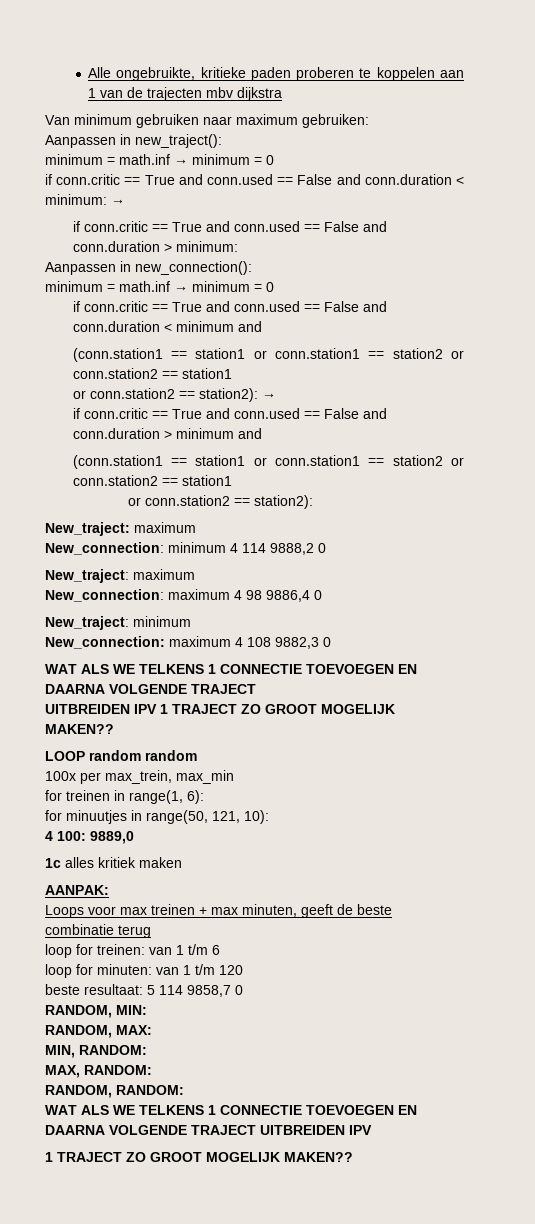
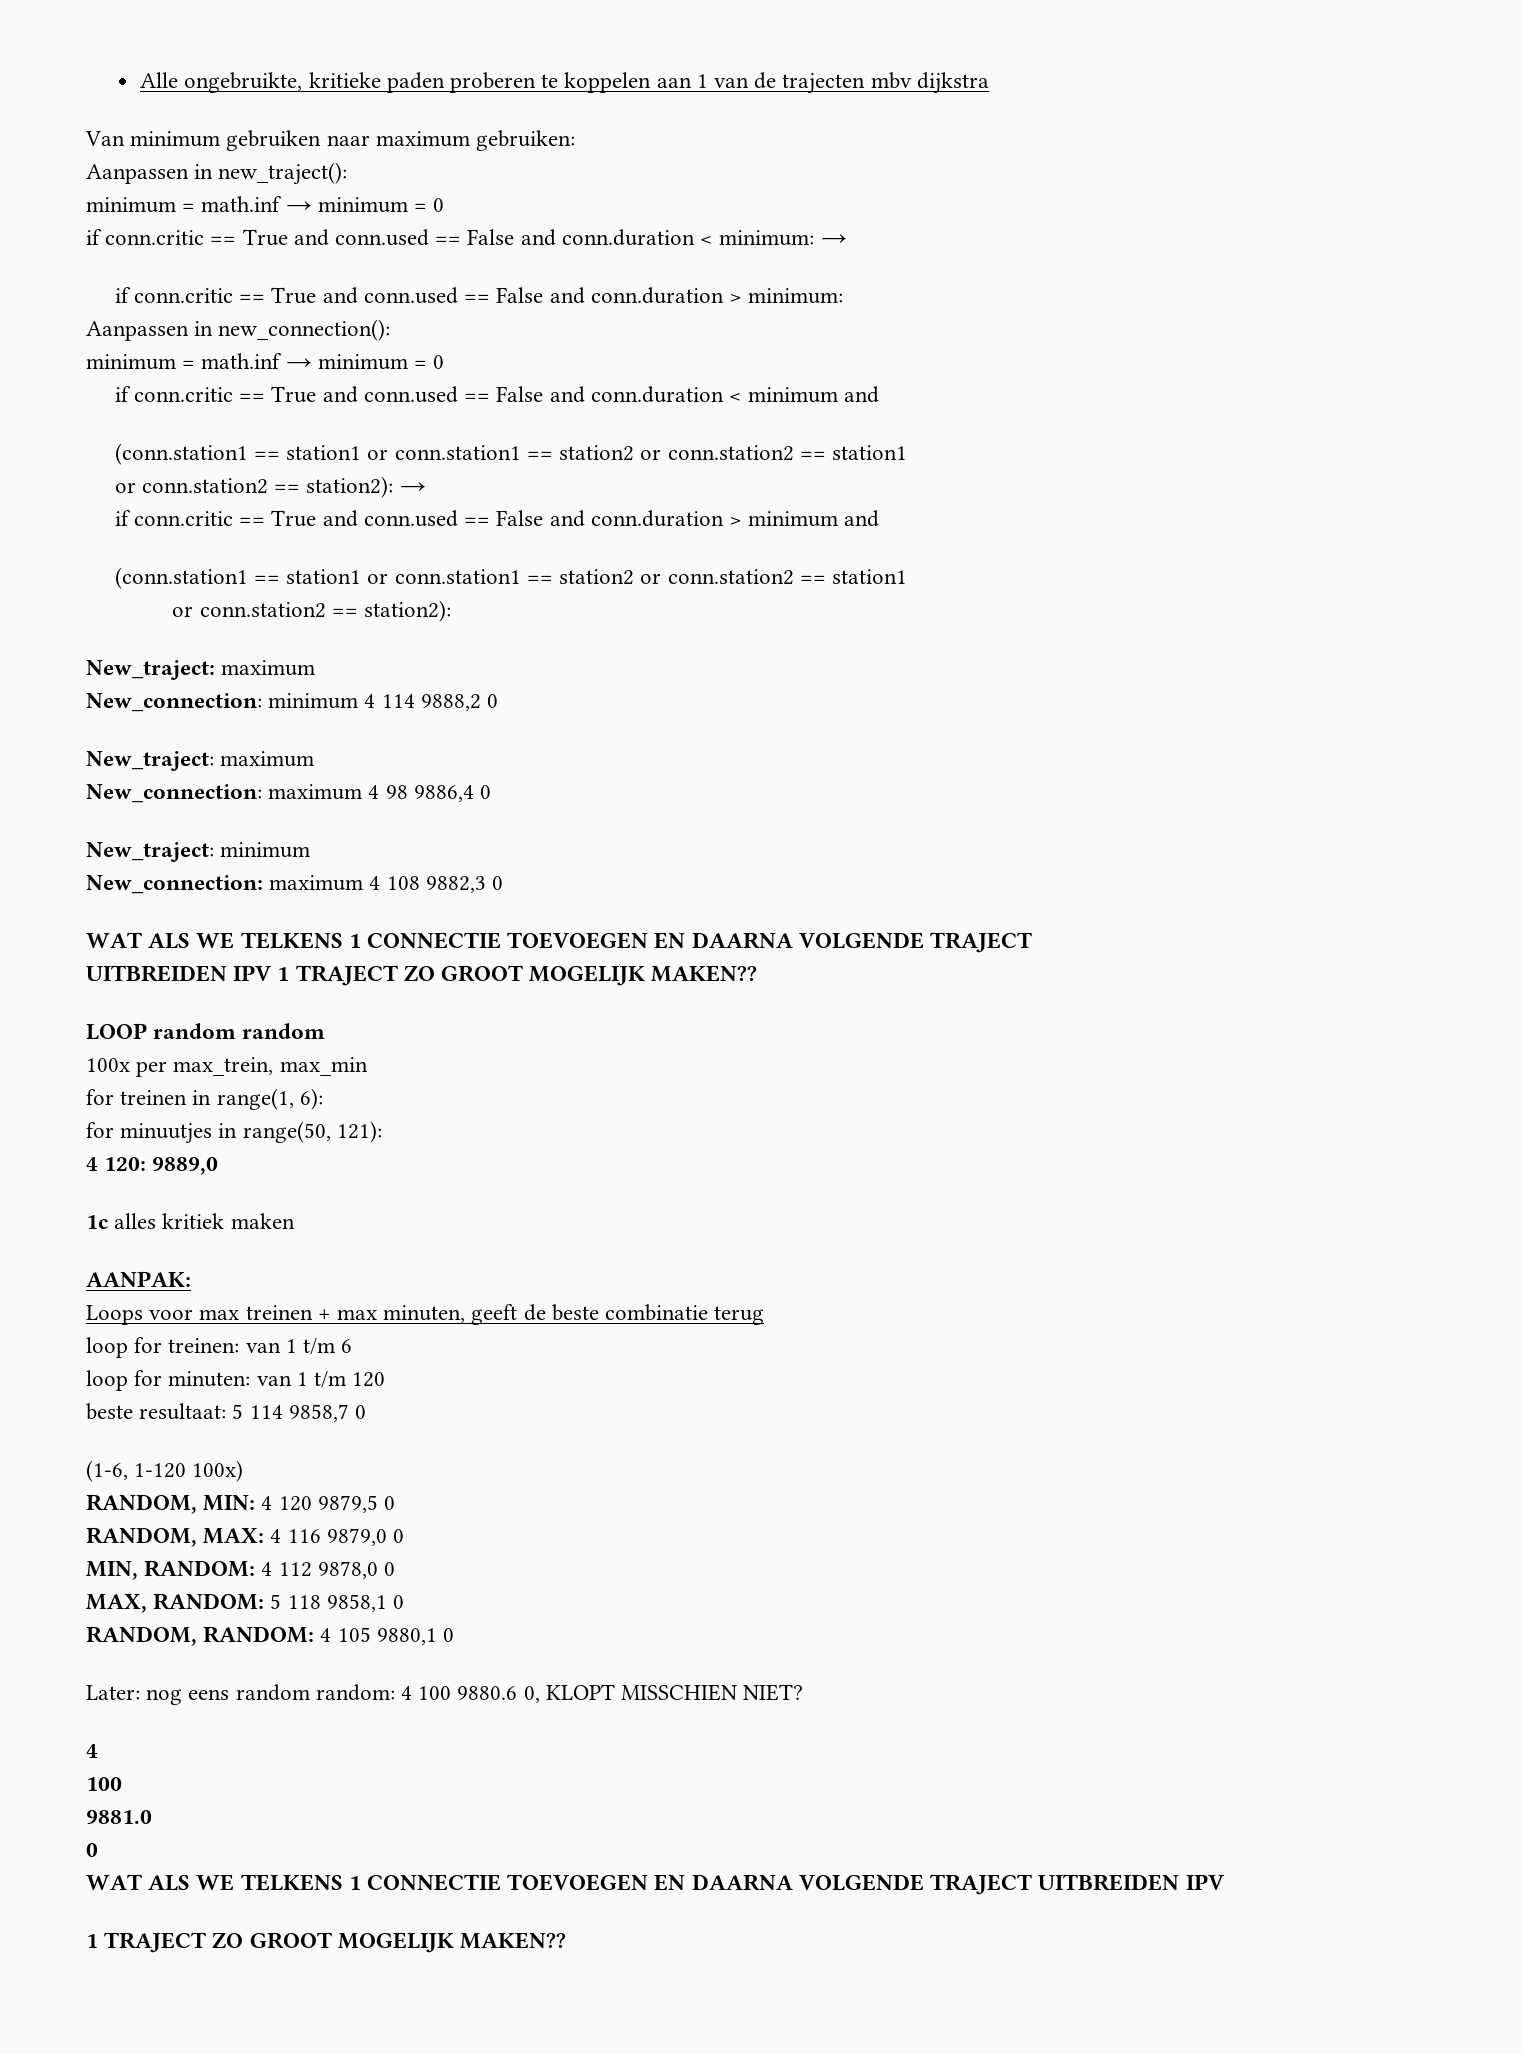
[212,810,269,824] [45,831,86,841] 121, 10): // 4 100: -> [336,1121,382,1143] [86,1157,147,1171] 121): // 4 120:
(243, 990) none -> [86,1460,244,1482] // (1-6, 1-120 100x)
[45,1025,152,1038] [45,1045,147,1058] [45,1065,152,1078] [45,1085,184,1098] // RANDOM, MAX: // MIN, RANDOM: // MAX, RANDOM: // RANDOM, RANDOM: -> [261,1495,396,1513] [86,1527,405,1547] [86,1560,396,1580] [86,1593,405,1613] [86,1626,455,1646] [86,1684,804,1705] [86,1744,98,1758] [86,1777,122,1791] [86,1810,152,1824] [86,1843,98,1857] 4 120 9879,5 0 // RANDOM, MAX: 4 116 9879,0 0 // MIN, RANDOM: 4 112 9878,0 0 // MAX, RANDOM: 5 118 9858,1 0 // RANDOM, RANDOM: 4 105 9880,1 0 // Later: nog eens random random: 4 100 9880.6 0, KLOPT MISSCHIEN NIET? // 4 // 100 // 9881.0 // 0

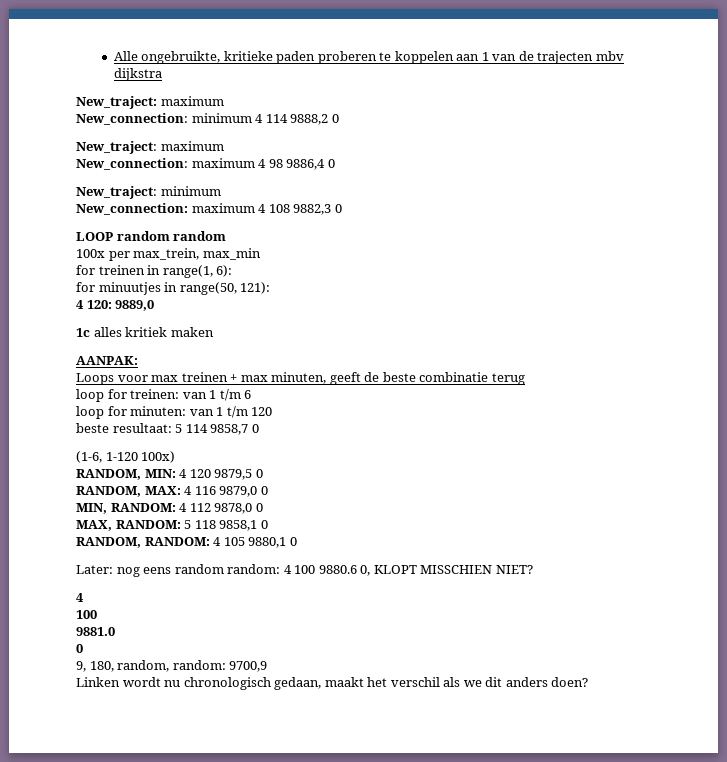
[85,130,576,151] [86,162,348,185] [86,196,445,213] [86,229,847,246] [114,287,844,304] [86,319,391,341] [86,353,445,370] [114,386,880,403] [114,443,907,465] [114,476,426,498] [114,510,880,527] [114,567,907,589] [172,600,452,622] // Van minimum gebruiken naar maximum gebruiken: // Aanpassen in new_traject(): // minimum = math.inf → minimum = 0 // if conn.critic == True and conn.used == False and conn.duration < minimum: → // if conn.critic == True and conn.used == False and conn.duration > minimum: // Aanpassen in new_connection(): // minimum = math.inf → minimum = 0 // if conn.critic == True and conn.used == False and conn.duration < minimum and // (conn.station1 == station1 or conn.station1 == station2 or conn.station2 == station1 // or conn.station2 == station2): → // if conn.critic == True and conn.used == False and conn.duration > minimum and // (conn.station1 == station1 or conn.station1 == station2 or conn.station2 == station1 // or conn.station2 == station2): -> (162, 74) none
[86,932,1033,953] [86,965,758,986] // WAT ALS WE TELKENS 1 CONNECTIE TOEVOEGEN EN DAARNA VOLGENDE TRAJECT // UITBREIDEN IPV 1 TRAJECT ZO GROOT MOGELIJK MAKEN?? -> (342, 208) none
[86,1874,1225,1895] [86,1932,567,1953] WAT ALS WE TELKENS 1 CONNECTIE TOEVOEGEN EN DAARNA VOLGENDE TRAJECT UITBREIDEN IPV // 1 TRAJECT ZO GROOT MOGELIJK MAKEN?? -> [76,660,268,672] [76,677,589,690] 9, 180, random, random: 9700,9 // Linken wordt nu chronologisch gedaan, maakt het verschil als we dit anders doen?

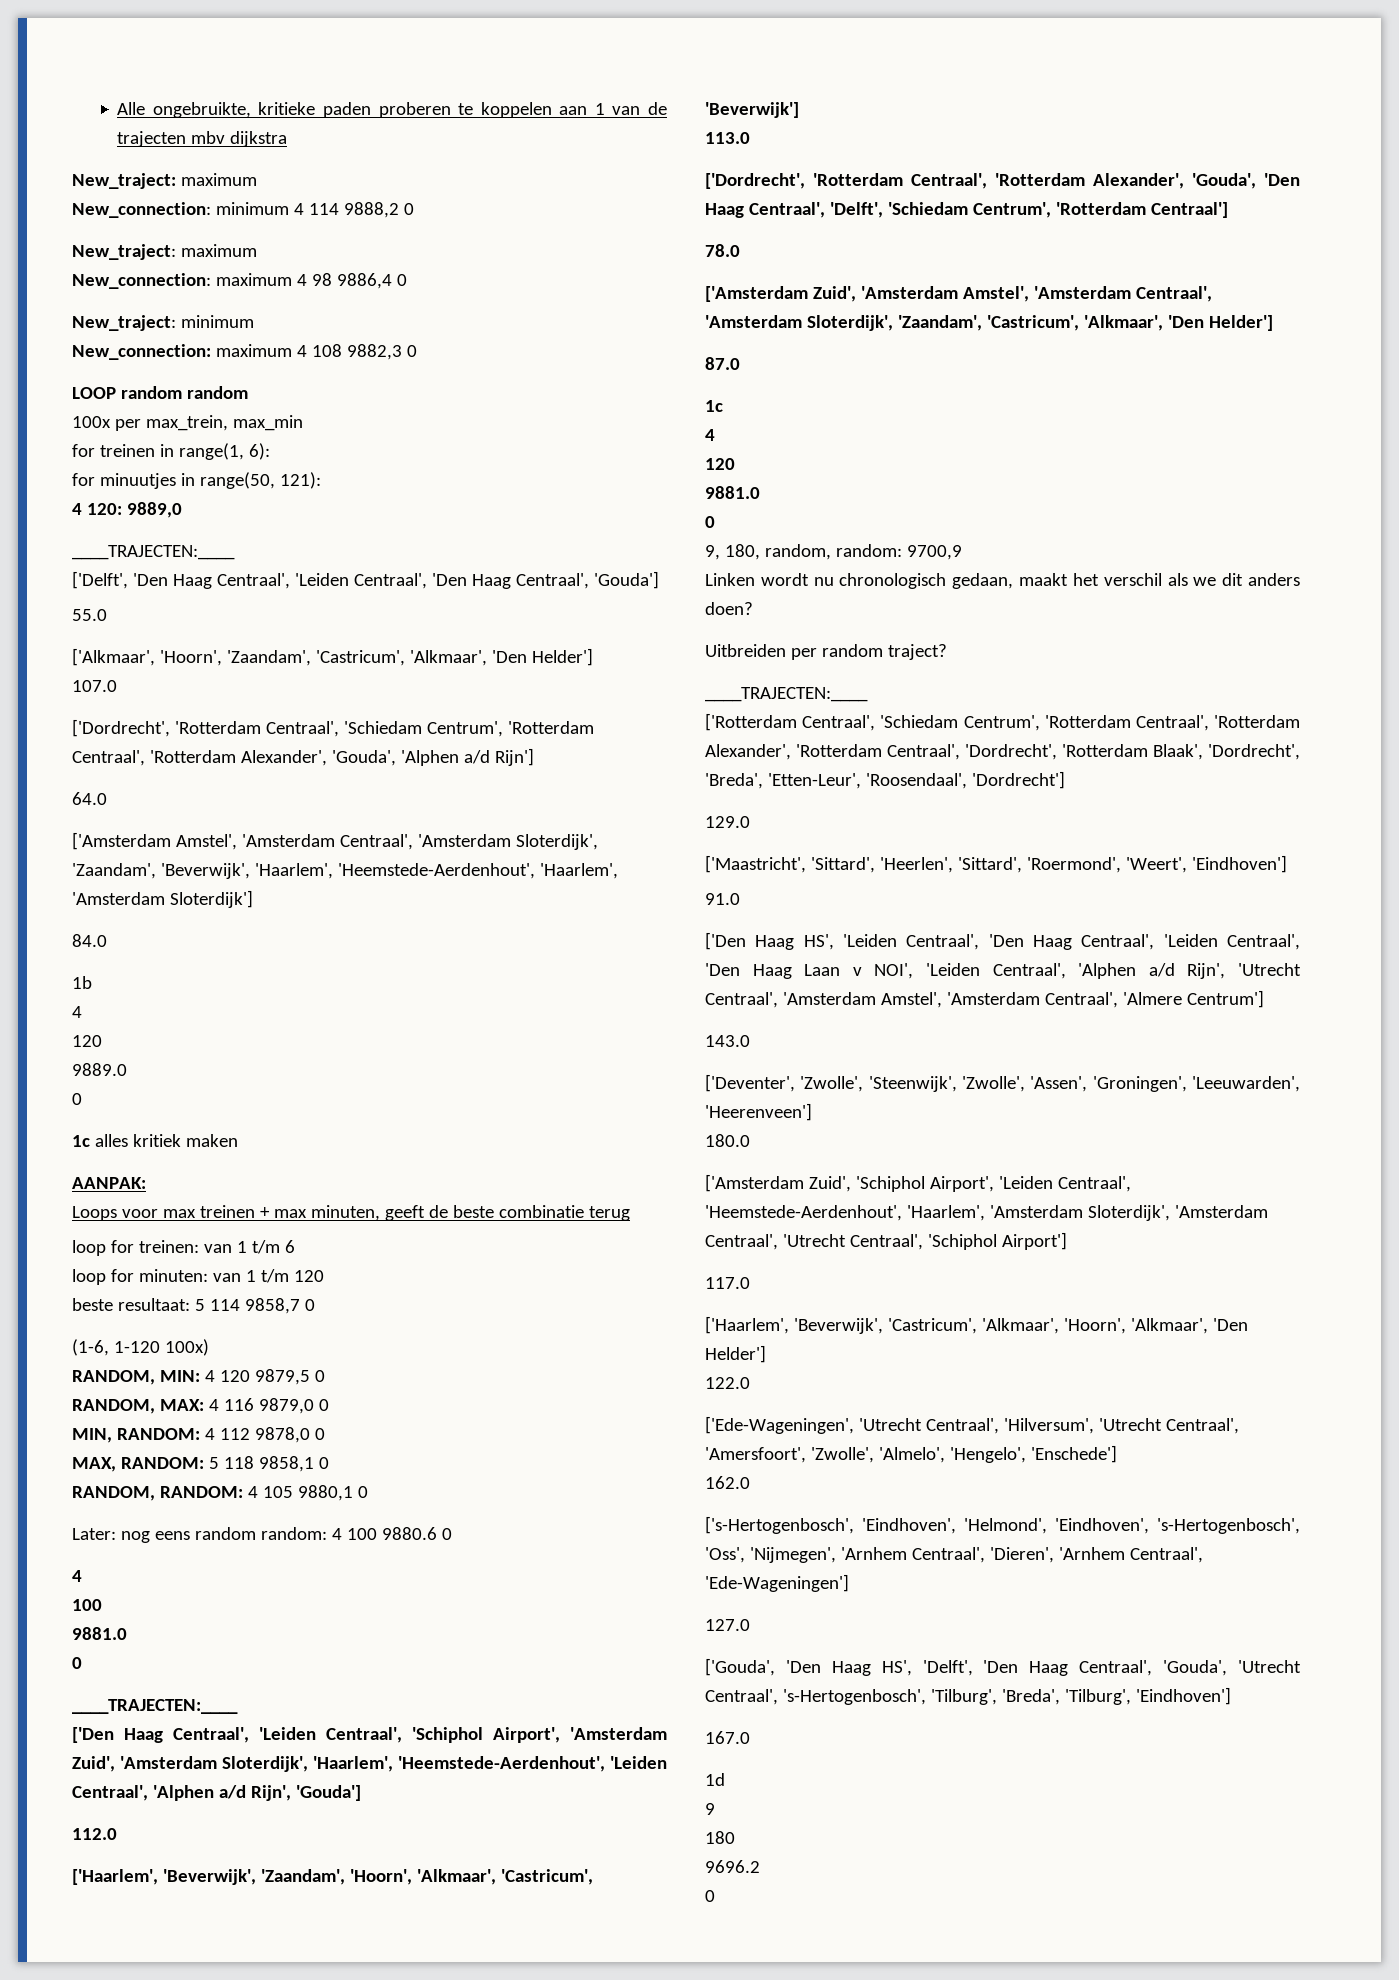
(155, 305) none -> [72,545,235,560] [72,571,659,589] [72,609,107,621] [72,648,593,666] [72,680,117,692] [72,719,594,737] [72,748,534,766] [72,792,107,805] [72,832,598,850] [72,863,618,879] [72,890,253,908] [72,934,107,947] [72,976,92,989] [72,1006,82,1018] [72,1035,102,1047] [72,1063,127,1076] [72,1093,82,1105] // ____TRAJECTEN:____ // ['Delft', 'Den Haag Centraal', 'Leiden Centraal', 'Den Haag Centraal', 'Gouda'] // 55.0 // ['Alkmaar', 'Hoorn', 'Zaandam', 'Castricum', 'Alkmaar', 'Den Helder'] // 107.0 // ['Dordrecht', 'Rotterdam Centraal', 'Schiedam Centrum', 'Rotterdam Centraal', 'Rotterdam Alexander', 'Gouda', 'Alphen a/d Rijn'] // 64.0 // ['Amsterdam Amstel', 'Amsterdam Centraal', 'Amsterdam Sloterdijk', 'Zaandam', 'Beverwijk', 'Haarlem', 'Heemstede-Aerdenhout', 'Haarlem', 'Amsterdam Sloterdijk'] // 84.0 // 1b // 4 // 120 // 9889.0 // 0
[360,565,533,576] 0, KLOPT MISSCHIEN NIET? -> [441,1528,452,1540] 0
(83, 648) none -> [72,1699,238,1714] [72,1727,667,1743] [72,1756,667,1772] [72,1785,361,1801] [72,1828,117,1840] [72,1869,593,1885] [705,102,799,118] [705,132,750,144] [705,173,1300,189] [705,202,1228,218] [705,244,740,257] [705,286,1212,302] [705,315,1273,331] [705,357,740,370] [705,400,723,412] [705,429,715,441] [705,458,735,470] [705,486,760,499] [705,516,715,528] // ____TRAJECTEN:____ // ['Den Haag Centraal', 'Leiden Centraal', 'Schiphol Airport', 'Amsterdam Zuid', 'Amsterdam Sloterdijk', 'Haarlem', 'Heemstede-Aerdenhout', 'Leiden Centraal', 'Alphen a/d Rijn', 'Gouda'] // 112.0 // ['Haarlem', 'Beverwijk', 'Zaandam', 'Hoorn', 'Alkmaar', 'Castricum', 'Beverwijk'] // 113.0 // ['Dordrecht', 'Rotterdam Centraal', 'Rotterdam Alexander', 'Gouda', 'Den Haag Centraal', 'Delft', 'Schiedam Centrum', 'Rotterdam Centraal'] // 78.0 // ['Amsterdam Zuid', 'Amsterdam Amstel', 'Amsterdam Centraal', 'Amsterdam Sloterdijk', 'Zaandam', 'Castricum', 'Alkmaar', 'Den Helder'] // 87.0 // 1c // 4 // 120 // 9881.0 // 0
(589, 682) none -> [705,644,947,660] [705,687,868,702] [705,713,1300,731] [705,744,1300,760] [705,771,1065,789] [705,816,750,828] [705,855,1287,873] [705,893,740,905] [705,932,1300,950] [705,963,1301,979] [705,990,1264,1008] [705,1035,750,1047] [705,1074,1300,1092] [705,1103,812,1121] [705,1134,750,1147] [705,1174,1131,1192] [705,1205,1268,1221] [705,1232,1067,1250] [705,1277,750,1289] [705,1316,1248,1334] [705,1345,766,1363] [705,1377,750,1389] [705,1416,1239,1434] [705,1445,1117,1463] [705,1476,750,1489] [705,1516,1300,1534] [705,1547,1203,1563] [705,1574,849,1592] [705,1619,750,1631] [705,1658,1301,1676] [705,1687,1231,1705] [705,1731,750,1744] [705,1773,725,1786] [705,1803,715,1815] [705,1831,735,1844] [705,1860,760,1873] [705,1890,715,1902] // Uitbreiden per random traject? // ____TRAJECTEN:____ // ['Rotterdam Centraal', 'Schiedam Centrum', 'Rotterdam Centraal', 'Rotterdam Alexander', 'Rotterdam Centraal', 'Dordrecht', 'Rotterdam Blaak', 'Dordrecht', 'Breda', 'Etten-Leur', 'Roosendaal', 'Dordrecht'] // 129.0 // ['Maastricht', 'Sittard', 'Heerlen', 'Sittard', 'Roermond', 'Weert', 'Eindhoven'] // 91.0 // ['Den Haag HS', 'Leiden Centraal', 'Den Haag Centraal', 'Leiden Centraal', 'Den Haag Laan v NOI', 'Leiden Centraal', 'Alphen a/d Rijn', 'Utrecht Centraal', 'Amsterdam Amstel', 'Amsterdam Centraal', 'Almere Centrum'] // 143.0 // ['Deventer', 'Zwolle', 'Steenwijk', 'Zwolle', 'Assen', 'Groningen', 'Leeuwarden', 'Heerenveen'] // 180.0 // ['Amsterdam Zuid', 'Schiphol Airport', 'Leiden Centraal', 'Heemstede-Aerdenhout', 'Haarlem', 'Amsterdam Sloterdijk', 'Amsterdam Centraal', 'Utrecht Centraal', 'Schiphol Airport'] // 117.0 // ['Haarlem', 'Beverwijk', 'Castricum', 'Alkmaar', 'Hoorn', 'Alkmaar', 'Den Helder'] // 122.0 // ['Ede-Wageningen', 'Utrecht Centraal', 'Hilversum', 'Utrecht Centraal', 'Amersfoort', 'Zwolle', 'Almelo', 'Hengelo', 'Enschede'] // 162.0 // ['s-Hertogenbosch', 'Eindhoven', 'Helmond', 'Eindhoven', 's-Hertogenbosch', 'Oss', 'Nijmegen', 'Arnhem Centraal', 'Dieren', 'Arnhem Centraal', 'Ede-Wageningen'] // 127.0 // ['Gouda', 'Den Haag HS', 'Delft', 'Den Haag Centraal', 'Gouda', 'Utrecht Centraal', 's-Hertogenbosch', 'Tilburg', 'Breda', 'Tilburg', 'Eindhoven'] // 167.0 // 1d // 9 // 180 // 9696.2 // 0

